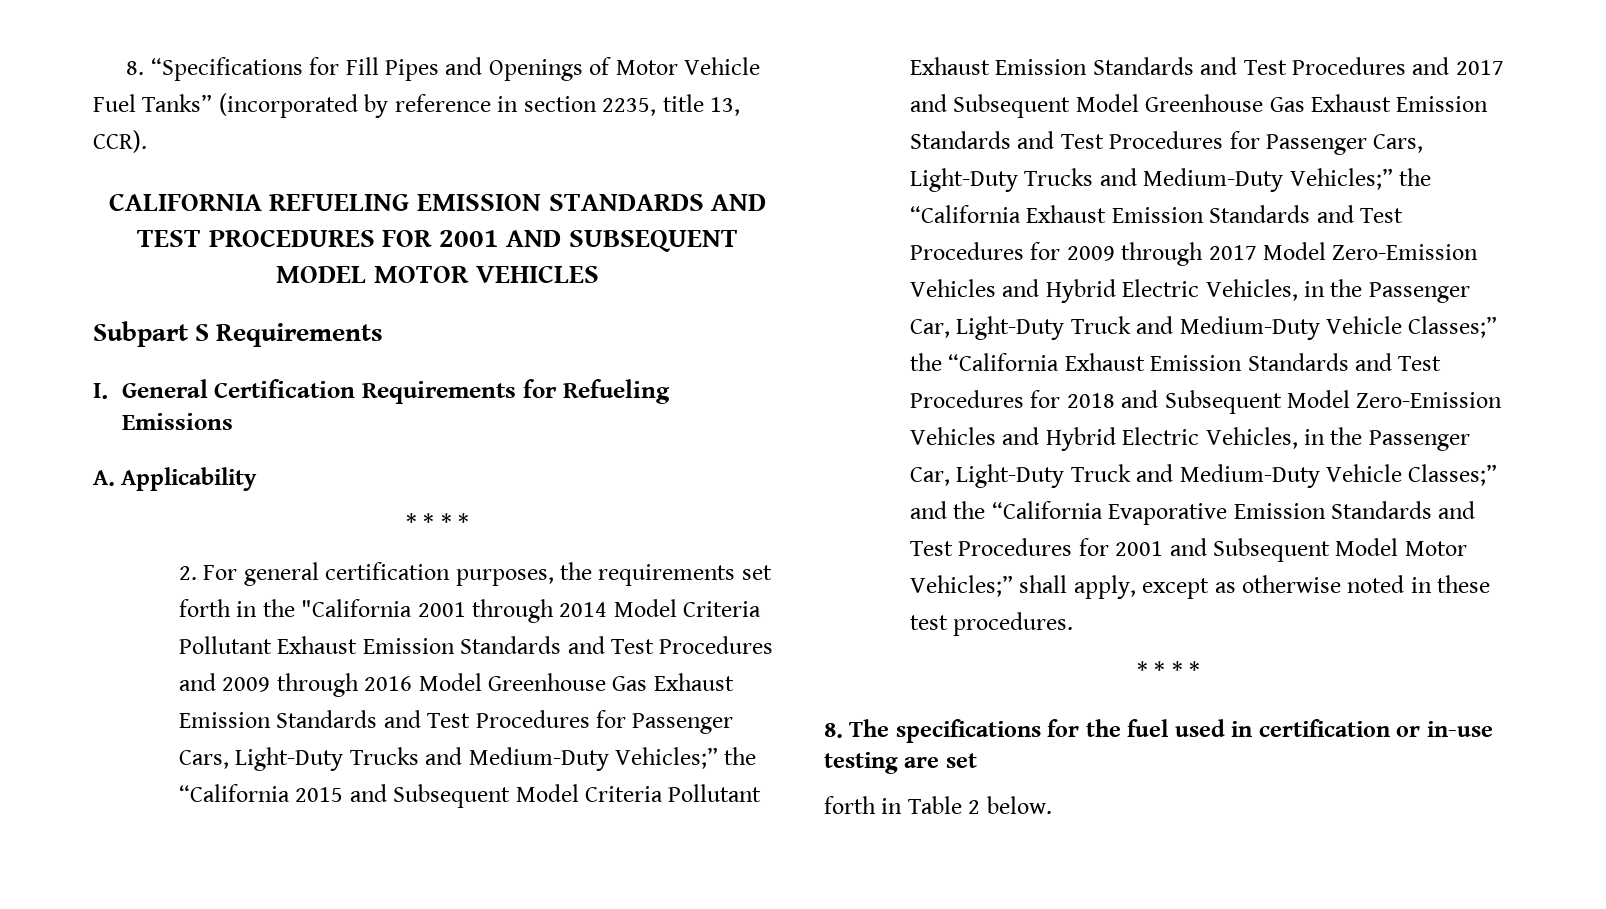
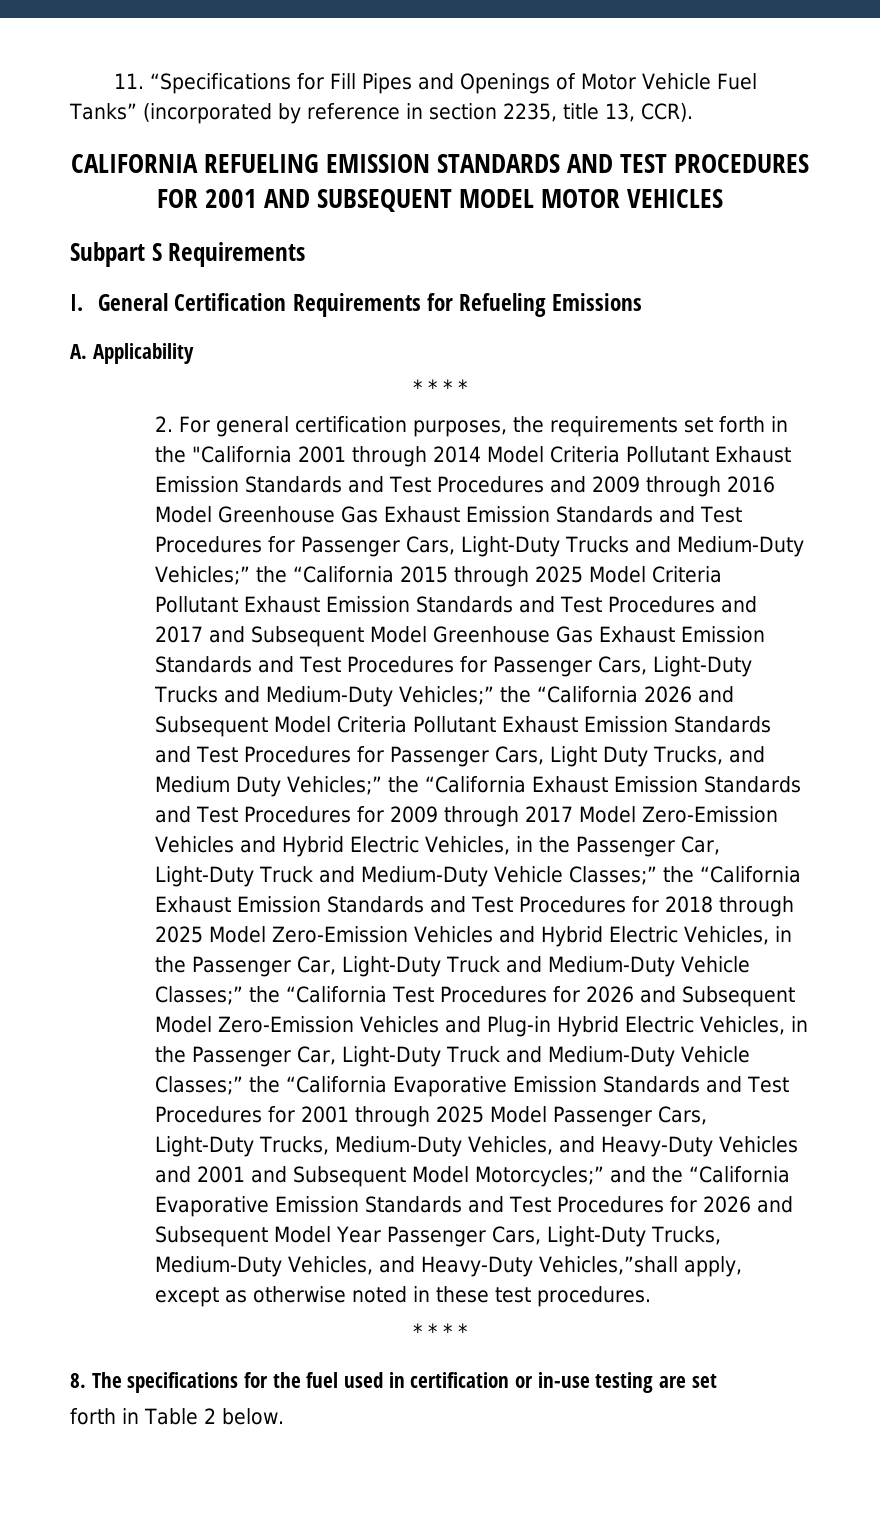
[126,61,145,75] 8. -> [114,73,145,89] 11.
[349,784,511,808] and Subsequent -> [453,566,583,587] through 2025
(1021, 214) none -> [643,686,734,703] [154,716,771,737] [154,746,765,767] [154,776,526,797] 2026 and Subsequent Model Criteria Pollutant Exhaust Emission Standards and Test Procedures for Passenger Cars, Light Duty Trucks, and Medium Duty Vehicles;” the “California
[1121,390,1282,414] and Subsequent -> [718,896,794,917] [154,926,203,943] through 2025
(1498, 475) none -> [248,986,795,1007] [154,1016,808,1037] [154,1046,750,1067] [154,1076,789,1097] [154,1106,707,1127] [154,1136,798,1157] [154,1166,604,1187] the “California Test Procedures for 2026 and Subsequent Model Zero-Emission Vehicles and Plug-in Hybrid Electric Vehicles, in the Passenger Car, Light-Duty Truck and Medium-Duty Vehicle Classes;” the “California Evaporative Emission Standards and Test Procedures for 2001 through 2025 Model Passenger Cars, Light-Duty Trucks, Medium-Duty Vehicles, and Heavy-Duty Vehicles and 2001 and Subsequent Model Motorcycles;”
[1115,538,1467,562] [909,575,1068,597] 2001 and Subsequent Model Motor Vehicles;” shall -> [702,1196,793,1213] [154,1226,721,1247] [154,1256,678,1277] 2026 and Subsequent Model Year Passenger Cars, Light-Duty Trucks, Medium-Duty Vehicles, and Heavy-Duty Vehicles,”shall

